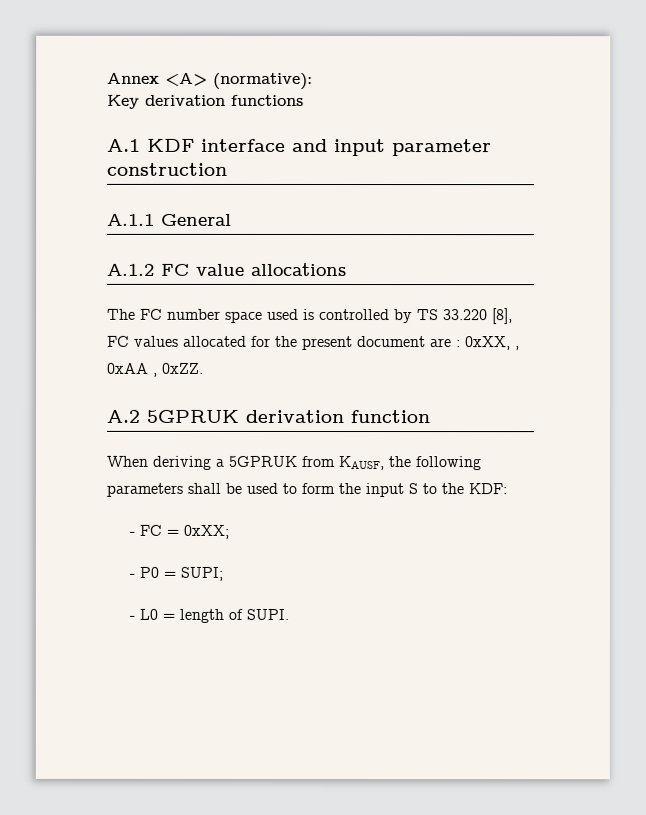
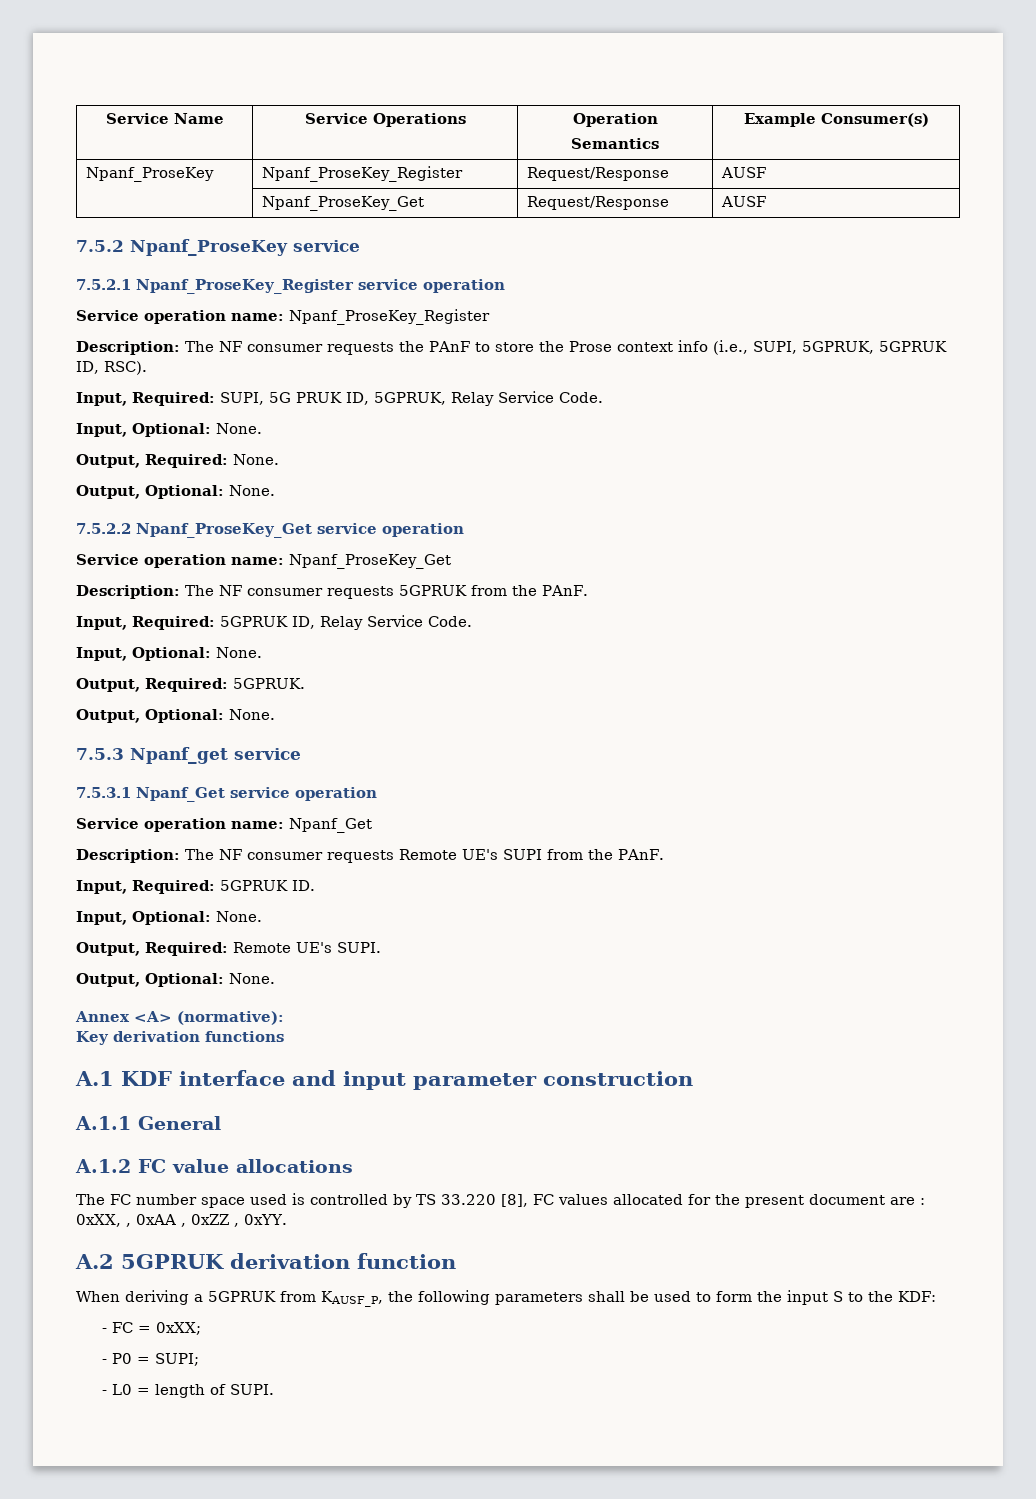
(107, 78) none -> [105,113,224,124] [304,113,466,127] [572,113,658,127] [571,138,659,149] [743,113,929,127] [85,167,214,182] [261,166,463,182] [526,167,669,181] [720,167,766,178] [261,196,424,211] [526,196,669,210] [720,196,766,207] [76,239,360,256] [76,279,505,294] [76,309,490,325] [76,340,947,355] [76,361,147,375] [76,391,603,406] [76,423,262,437] [76,454,279,468] [76,485,275,499] [76,523,464,538] [76,554,451,569] [76,585,588,599] [76,615,472,630] [76,647,262,661] [76,678,305,692] [76,709,275,723] [76,747,301,764] [76,787,377,802] [76,818,372,833] [76,849,664,863] [76,880,315,894] [76,911,262,925] [76,942,381,956] [76,973,275,987] Service Name | Service Operations | Operation // Semantics | Example Consumer(s) // Npanf_ProseKey | Npanf_ProseKey_Register | Request/Response | AUSF // | Npanf_ProseKey_Get | Request/Response | AUSF // 7.5.2 Npanf_ProseKey service // 7.5.2.1 Npanf_ProseKey_Register service operation // Service operation name: Npanf_ProseKey_Register // Description: The NF consumer requests the PAnF to store the Prose context info (i.e., SUPI, 5GPRUK, 5GPRUK ID, RSC). // Input, Required: SUPI, 5G PRUK ID, 5GPRUK, Relay Service Code. // Input, Optional: None. // Output, Required: None. // Output, Optional: None. // 7.5.2.2 Npanf_ProseKey_Get service operation // Service operation name: Npanf_ProseKey_Get // Description: The NF consumer requests 5GPRUK from the PAnF. // Input, Required: 5GPRUK ID, Relay Service Code. // Input, Optional: None. // Output, Required: 5GPRUK. // Output, Optional: None. // 7.5.3 Npanf_get service // 7.5.3.1 Npanf_Get service operation // Service operation name: Npanf_Get // Description: The NF consumer requests Remote UE's SUPI from the PAnF. // Input, Required: 5GPRUK ID. // Input, Optional: None. // Output, Required: Remote UE's SUPI. // Output, Optional: None. //
[162,362,204,374] 0xZZ. -> [191,1214,287,1227] 0xZZ , 0xYY.
[338,456,384,471] KAUSF, -> [321,1291,383,1307] KAUSF_P,

